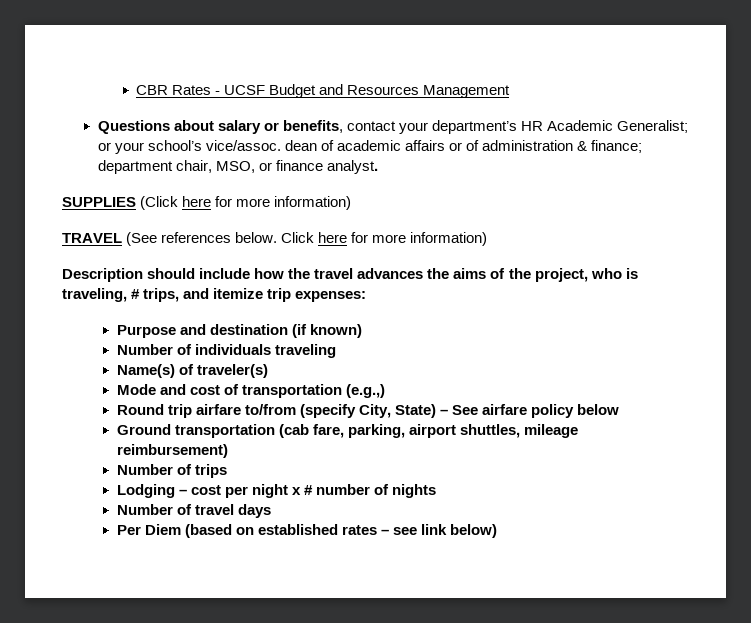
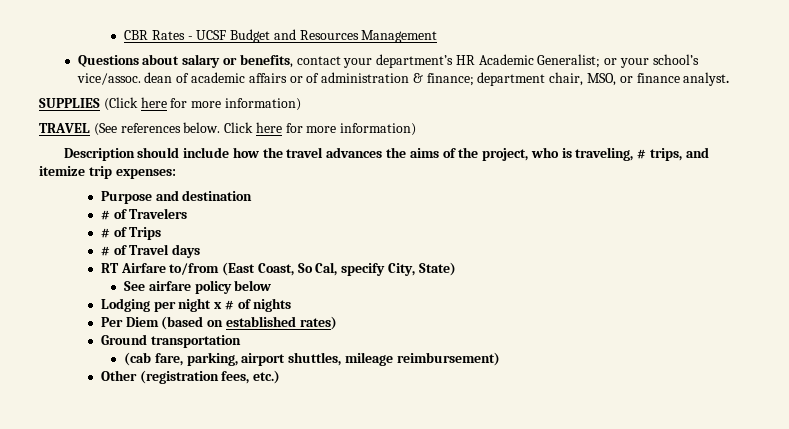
[291,324,363,338] [116,344,336,358] [116,364,268,378] [116,384,386,398] [116,404,357,418] (if known) // Number of individuals traveling // Name(s) of traveler(s) // Mode and cost of transportation (e.g.,) // Round trip airfare to/from (specify -> [100,208,188,220] [100,227,162,240] [100,244,201,258] [100,262,386,276] // # of Travelers // # of Trips // # of Travel days // RT Airfare to/from (East Coast, So Cal, specify
[440,409,449,415] – -> (456, 269) //
(620, 409) none -> [100,298,292,312] [100,316,337,330] // Lodging per night x # of nights // Per Diem (based on established rates)
(275, 431) none -> (241, 341) //
[116,464,227,478] [116,484,437,498] [116,504,271,518] [116,524,498,538] Number of trips // Lodging – cost per night x # number of nights // Number of travel days // Per Diem (based on established rates – see link below) -> [100,370,281,384] Other (registration fees, etc.)

